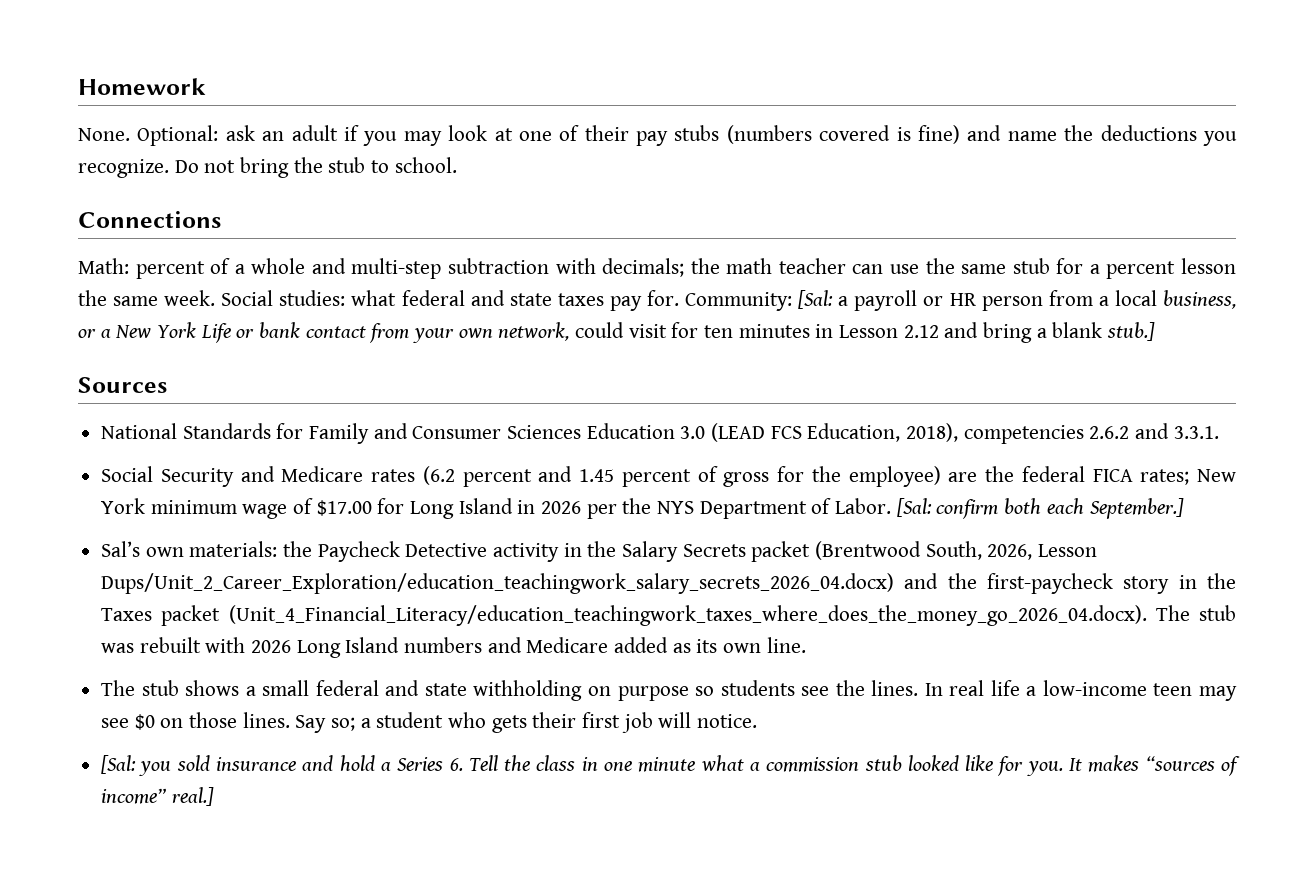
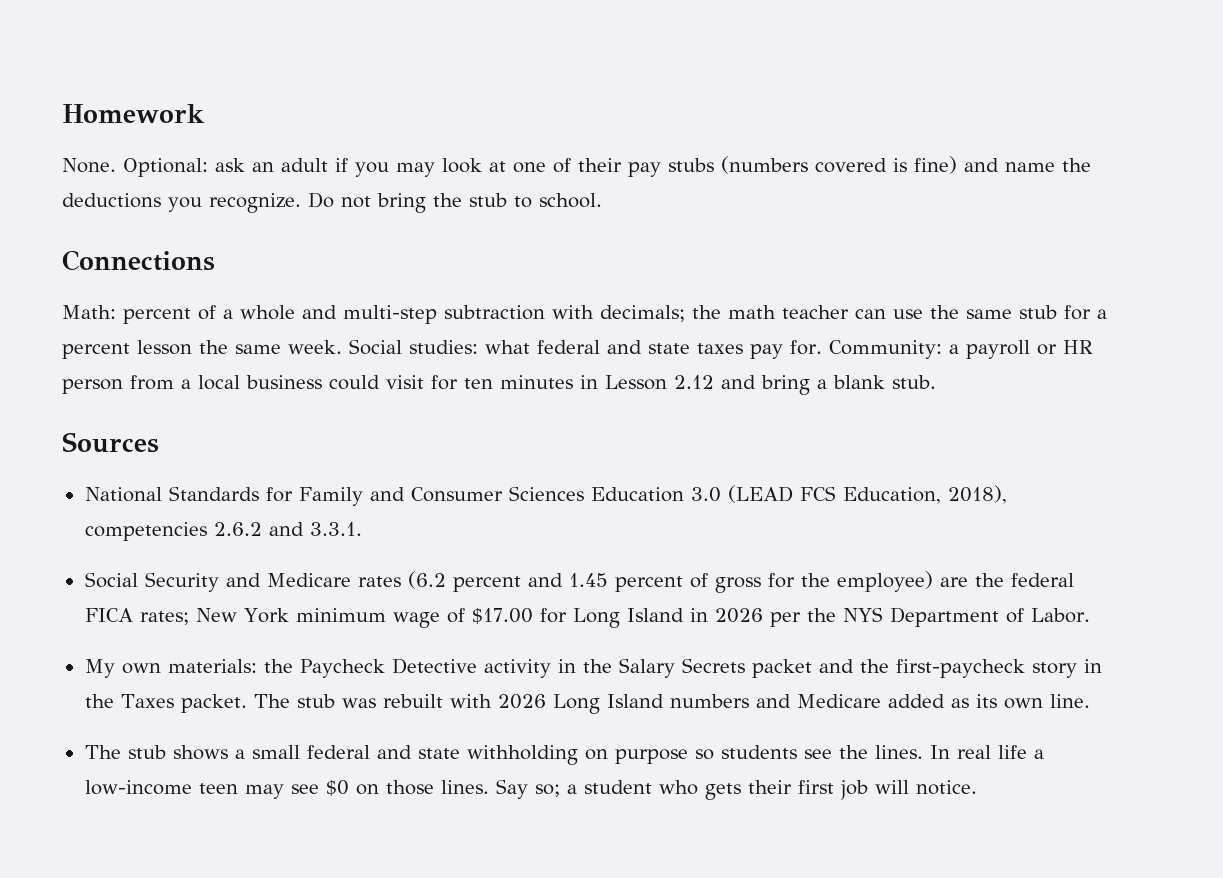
[798,290,834,309] [Sal: -> (942, 349) none
[1163,290,1236,309] [78,322,570,343] business, or a New York Life or bank contact from your own network, -> [246,375,322,389] business
[1107,322,1156,341] stub.] -> [892,375,936,389] stub.
[896,498,1184,519] [101,541,141,557] [Sal: confirm both each September.] // Sal’s -> [84,659,115,678] // My
[815,541,1098,560] [101,573,895,594] (Brentwood South, 2026, Lesson Dups/Unit_2_Career_Exploration/education_teachingwork_salary_secrets_2026_04.docx) -> (812, 668) none
[161,605,1147,626] packet (Unit_4_Financial_Literacy/education_teachingwork_taxes_where_does_the_money_go_2026_04.docx). -> [180,694,247,713] packet.
[101,755,1240,776] [101,787,214,806] // [Sal: you sold insurance and hold a Series 6. Tell the class in one minute what a commission stub looked like for you. It makes “sources of income” real.] -> (977, 787) none

